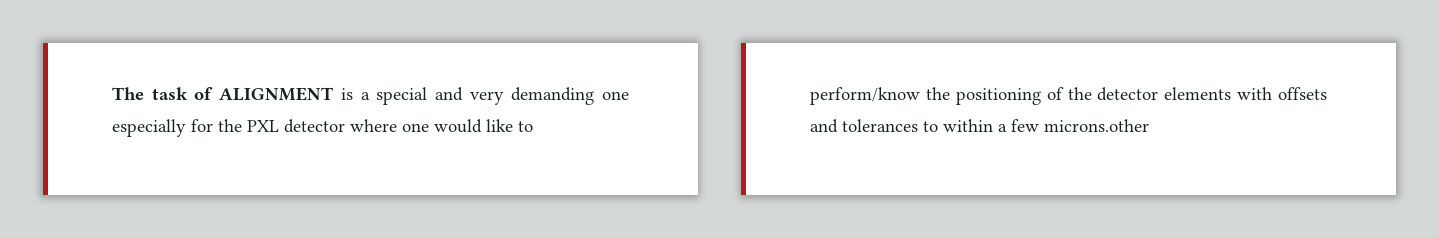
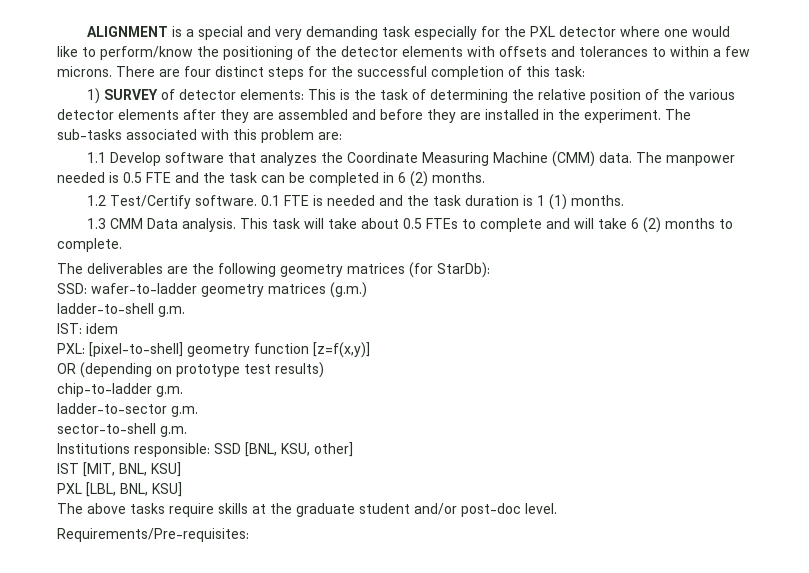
[112,87,214,100] The task of -> (87, 31) none
[602,91,629,100] one -> [382,26,411,37] task
[1044,119,1149,132] microns.other -> [57,66,585,80] [87,88,736,104] [57,109,691,123] [57,129,342,143] [87,151,736,167] [57,171,485,187] [87,194,625,210] [87,217,734,233] [57,238,122,252] [57,262,490,278] [57,282,367,298] [57,303,185,317] [57,323,118,334] [57,342,370,358] [57,362,324,378] [57,383,183,397] [57,403,198,417] [57,423,187,437] [57,442,353,457] [57,462,181,477] [57,482,182,497] [57,503,557,517] [57,528,249,542] microns. There are four distinct steps for the successful completion of this task: // 1) SURVEY of detector elements: This is the task of determining the relative position of the various detector elements after they are assembled and before they are installed in the experiment. The sub-tasks associated with this problem are: // 1.1 Develop software that analyzes the Coordinate Measuring Machine (CMM) data. The manpower needed is 0.5 FTE and the task can be completed in 6 (2) months. // 1.2 Test/Certify software. 0.1 FTE is needed and the task duration is 1 (1) months. // 1.3 CMM Data analysis. This task will take about 0.5 FTEs to complete and will take 6 (2) months to complete. // The deliverables are the following geometry matrices (for StarDb): // SSD: wafer-to-ladder geometry matrices (g.m.) // ladder-to-shell g.m. // IST: idem // PXL: [pixel-to-shell] geometry function [z=f(x,y)] // OR (depending on prototype test results) // chip-to-ladder g.m. // ladder-to-sector g.m. // sector-to-shell g.m. // Institutions responsible: SSD [BNL, KSU, other] // IST [MIT, BNL, KSU] // PXL [LBL, BNL, KSU] // The above tasks require skills at the graduate student and/or post-doc level. // Requirements/Pre-requisites:

